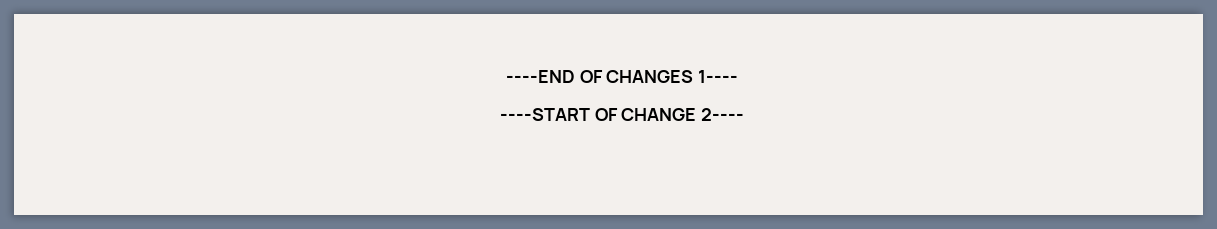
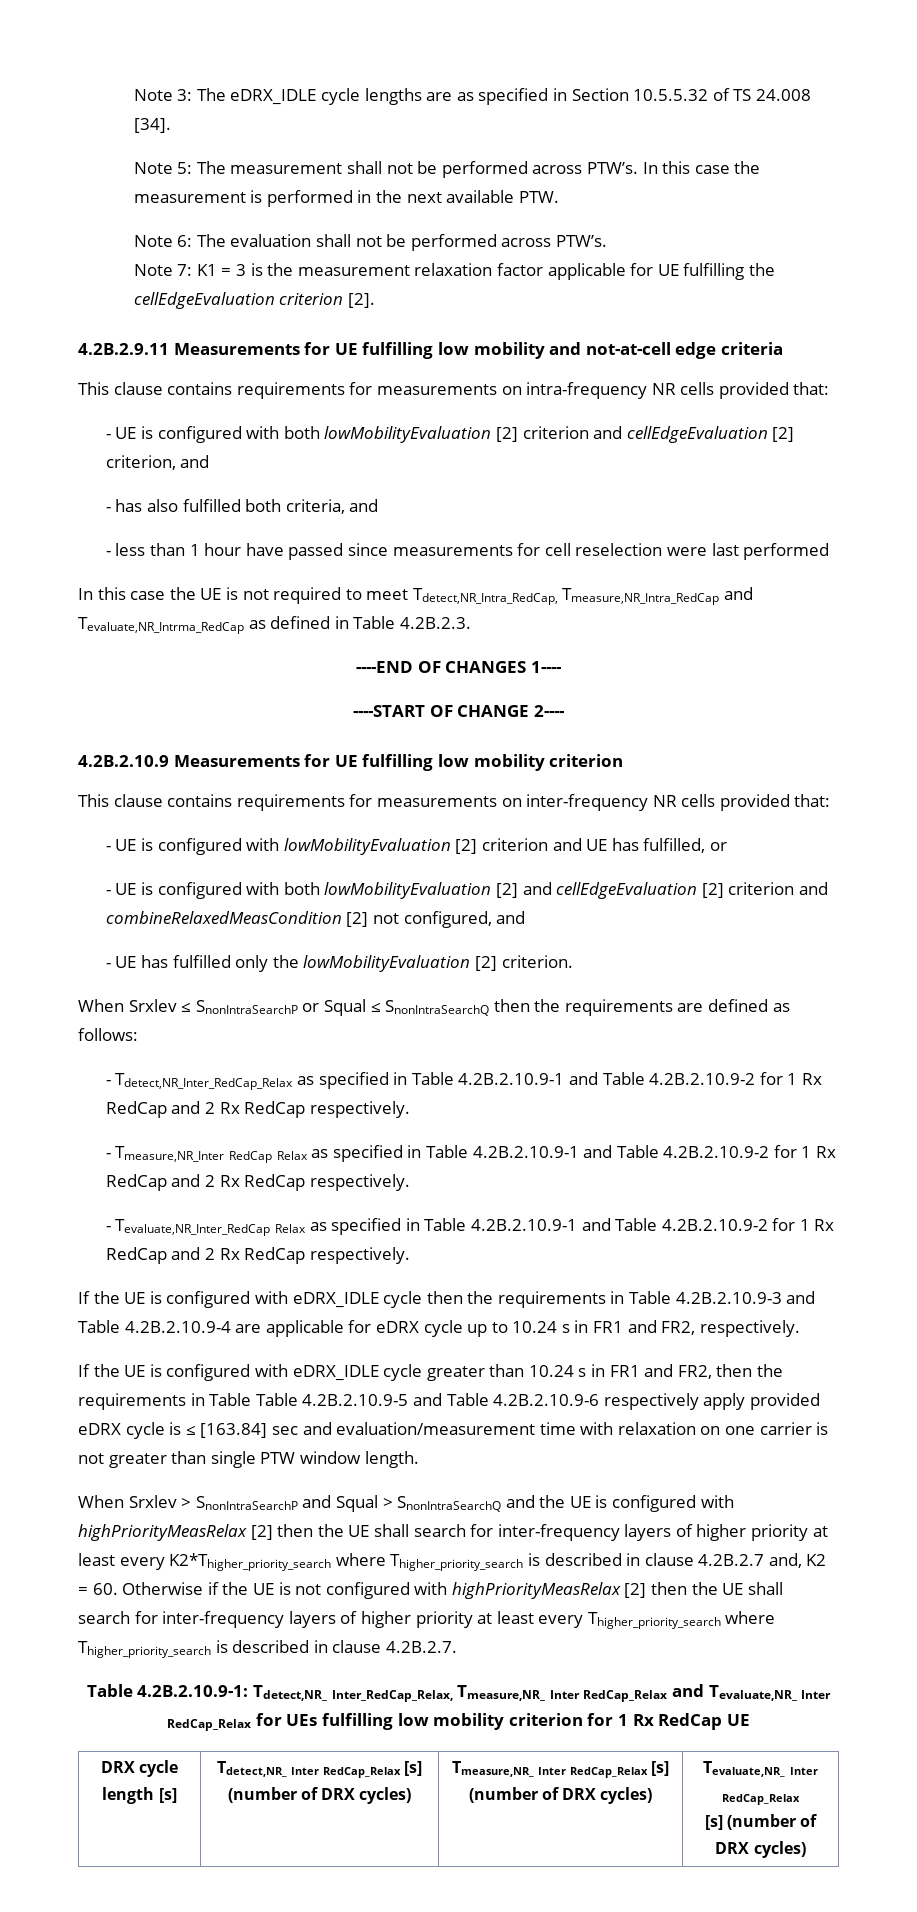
(505, 76) none -> [133,88,811,105] [133,118,171,133] [133,161,761,178] [133,190,559,207] [133,234,607,251] [133,263,775,280] [133,292,375,309] [78,342,783,359] [78,382,830,399] [105,426,795,443] [105,455,210,470] [105,499,379,514] [105,543,830,560] [78,587,754,605] [78,616,471,634] Note 3: The eDRX_IDLE cycle lengths are as specified in Section 10.5.5.32 of TS 24.008 [34]. // Note 5: The measurement shall not be performed across PTW’s. In this case the measurement is performed in the next available PTW. // Note 6: The evaluation shall not be performed across PTW’s. // Note 7: K1 = 3 is the measurement relaxation factor applicable for UE fulfilling the cellEdgeEvaluation criterion [2]. // 4.2B.2.9.11 Measurements for UE fulfilling low mobility and not-at-cell edge criteria // This clause contains requirements for measurements on intra-frequency NR cells provided that: // - UE is configured with both lowMobilityEvaluation [2] criterion and cellEdgeEvaluation [2] criterion, and // - has also fulfilled both criteria, and // - less than 1 hour have passed since measurements for cell reselection were last performed // In this case the UE is not required to meet Tdetect,NR_Intra_RedCap, Tmeasure,NR_Intra_RedCap and Tevaluate,NR_Intrma_RedCap as defined in Table 4.2B.2.3. //
(745, 114) none -> [78,754,624,771] [78,794,831,811] [105,838,727,855] [105,882,828,899] [105,911,526,928] [105,955,573,972] [78,999,790,1016] [78,1028,138,1041] [105,1072,822,1090] [105,1101,410,1118] [105,1145,837,1163] [105,1174,410,1191] [105,1218,835,1236] [105,1247,410,1264] [78,1291,816,1308] [78,1320,800,1337] [78,1364,784,1381] [78,1393,820,1410] [78,1422,829,1439] [78,1451,419,1468] [78,1495,734,1512] [78,1524,828,1541] [78,1553,827,1571] [78,1582,783,1599] [78,1611,776,1629] [78,1640,457,1658] [86,1684,832,1702] [167,1713,750,1731] [100,1760,179,1777] [102,1787,177,1804] [216,1761,423,1778] [227,1787,412,1804] [451,1761,670,1778] [468,1787,653,1804] [703,1761,818,1777] [722,1794,800,1805] [704,1814,818,1830] [715,1841,806,1858] // 4.2B.2.10.9 Measurements for UE fulfilling low mobility criterion // This clause contains requirements for measurements on inter-frequency NR cells provided that: // - UE is configured with lowMobilityEvaluation [2] criterion and UE has fulfilled, or // - UE is configured with both lowMobilityEvaluation [2] and cellEdgeEvaluation [2] criterion and combineRelaxedMeasCondition [2] not configured, and // - UE has fulfilled only the lowMobilityEvaluation [2] criterion. // When Srxlev ≤ SnonIntraSearchP or Squal ≤ SnonIntraSearchQ then the requirements are defined as follows: // - Tdetect,NR_Inter_RedCap_Relax as specified in Table 4.2B.2.10.9-1 and Table 4.2B.2.10.9-2 for 1 Rx RedCap and 2 Rx RedCap respectively. // - Tmeasure,NR_Inter RedCap Relax as specified in Table 4.2B.2.10.9-1 and Table 4.2B.2.10.9-2 for 1 Rx RedCap and 2 Rx RedCap respectively. // - Tevaluate,NR_Inter_RedCap Relax as specified in Table 4.2B.2.10.9-1 and Table 4.2B.2.10.9-2 for 1 Rx RedCap and 2 Rx RedCap respectively. // If the UE is configured with eDRX_IDLE cycle then the requirements in Table 4.2B.2.10.9-3 and Table 4.2B.2.10.9-4 are applicable for eDRX cycle up to 10.24 s in FR1 and FR2, respectively. // If the UE is configured with eDRX_IDLE cycle greater than 10.24 s in FR1 and FR2, then the requirements in Table Table 4.2B.2.10.9-5 and Table 4.2B.2.10.9-6 respectively apply provided eDRX cycle is ≤ [163.84] sec and evaluation/measurement time with relaxation on one carrier is not greater than single PTW window length. // When Srxlev > SnonIntraSearchP and Squal > SnonIntraSearchQ and the UE is configured with highPriorityMeasRelax [2] then the UE shall search for inter-frequency layers of higher priority at least every K2*Thigher_priority_search where Thigher_priority_search is described in clause 4.2B.2.7 and, K2 = 60. Otherwise if the UE is not configured with highPriorityMeasRelax [2] then the UE shall search for inter-frequency layers of higher priority at least every Thigher_priority_search where Thigher_priority_search is described in clause 4.2B.2.7. // Table 4.2B.2.10.9-1: Tdetect,NR_ Inter_RedCap_Relax, Tmeasure,NR_ Inter RedCap_Relax and Tevaluate,NR_ Inter RedCap_Relax for UEs fulfilling low mobility criterion for 1 Rx RedCap UE // DRX cycle length [s] | Tdetect,NR_ Inter RedCap_Relax [s] (number of DRX cycles) | Tmeasure,NR_ Inter RedCap_Relax [s] (number of DRX cycles) | Tevaluate,NR_ Inter RedCap_Relax // [s] (number of DRX cycles)

